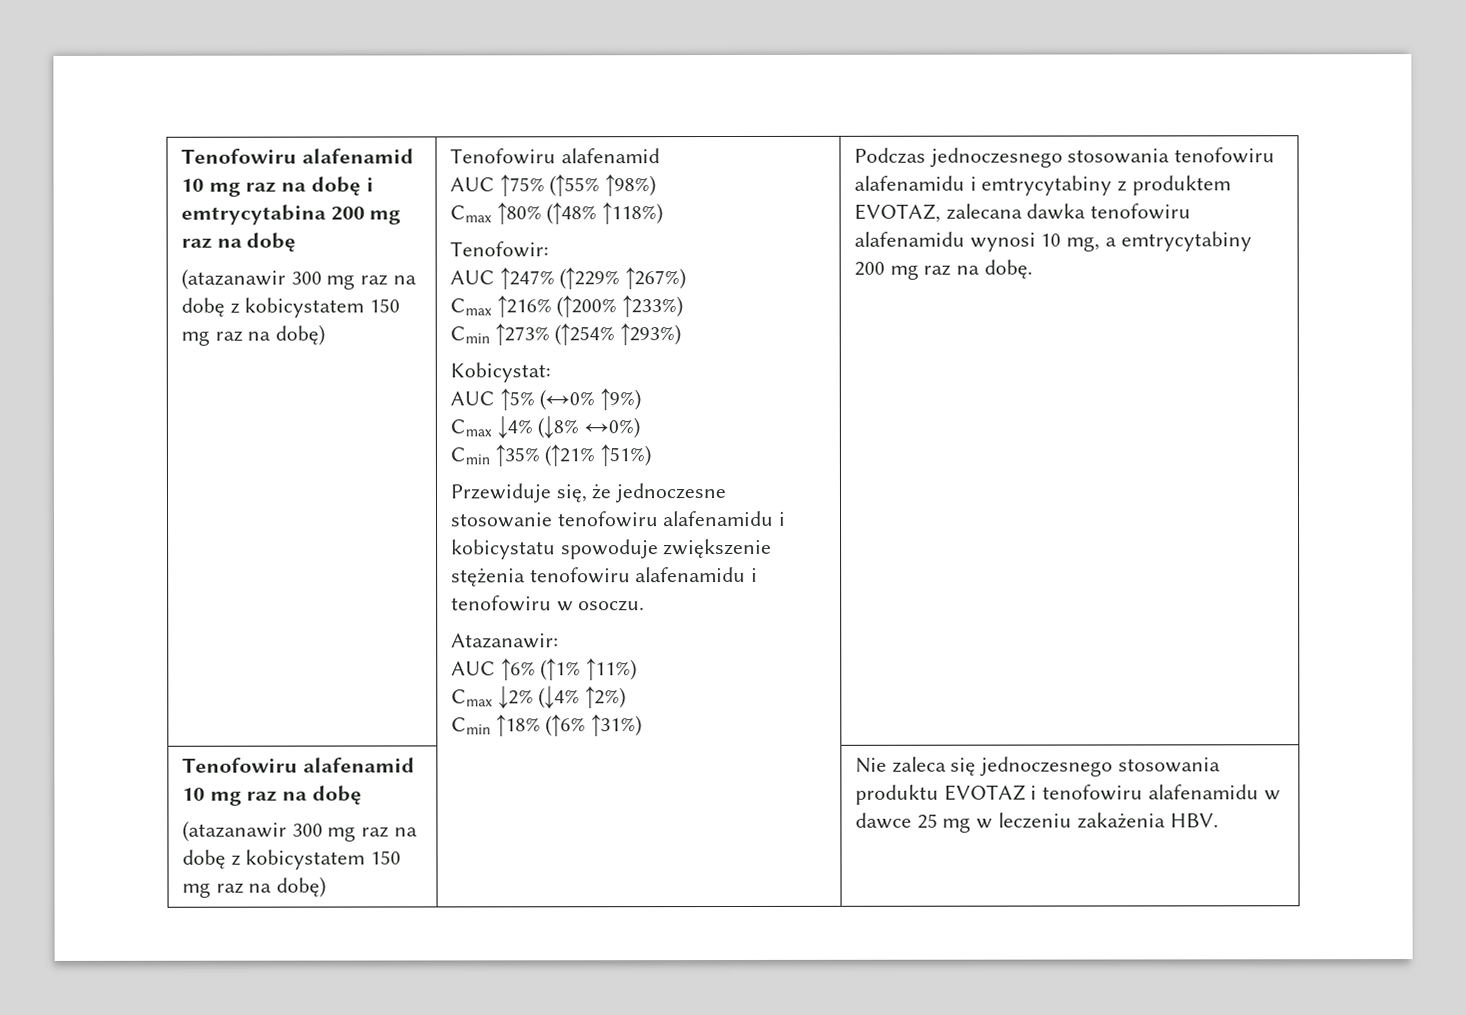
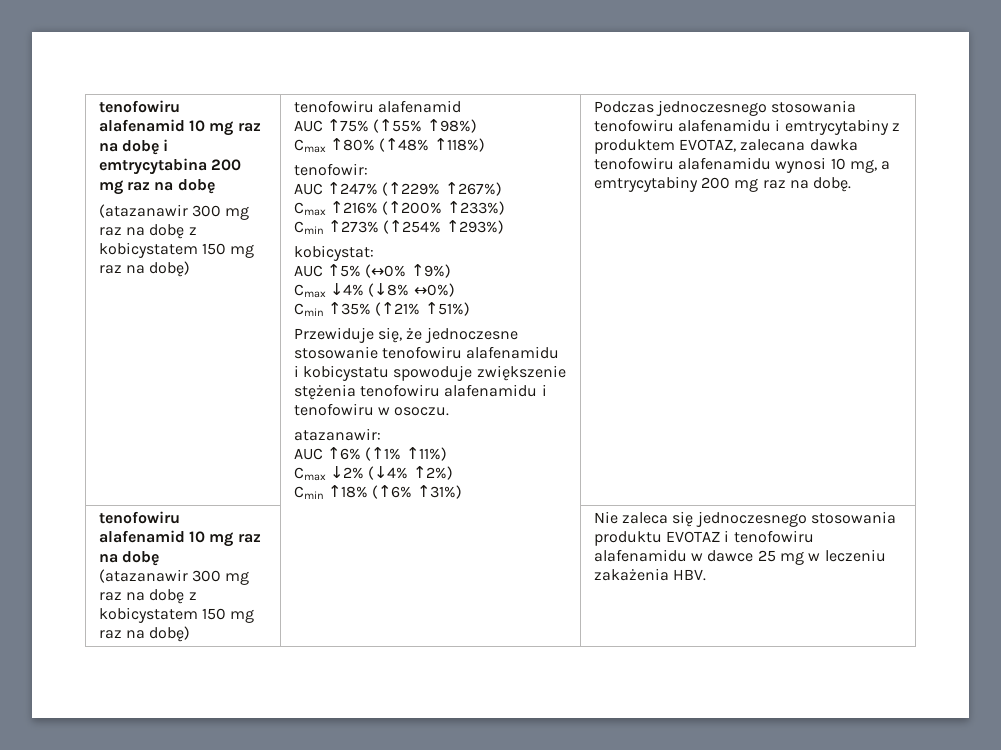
[180,148,297,164] Tenofowiru -> [98,100,180,113] tenofowiru
[449,148,556,165] Tenofowiru -> [293,100,374,113] tenofowiru
[449,241,549,258] Tenofowir: -> [293,163,368,176] tenofowir:
[449,362,551,383] Kobicystat: -> [293,245,374,261] kobicystat:
[450,633,559,649] Atazanawir: -> [293,428,381,441] atazanawir:
[181,757,298,773] Tenofowiru -> [98,511,180,524] tenofowiru

